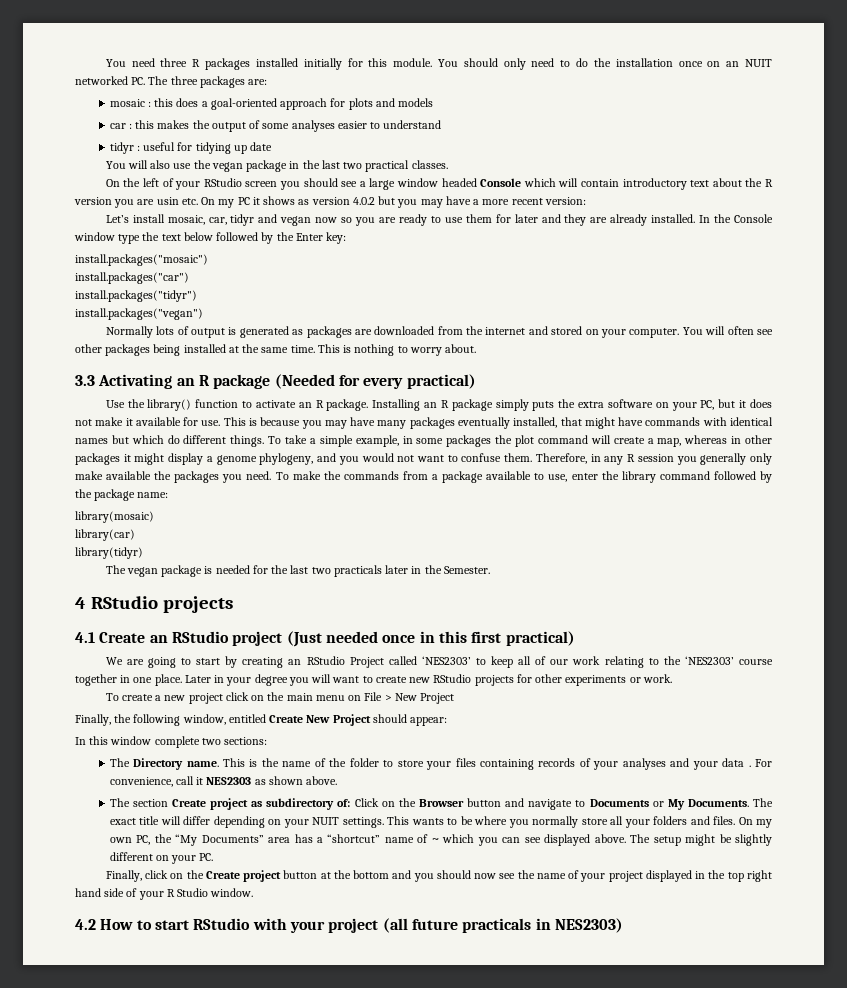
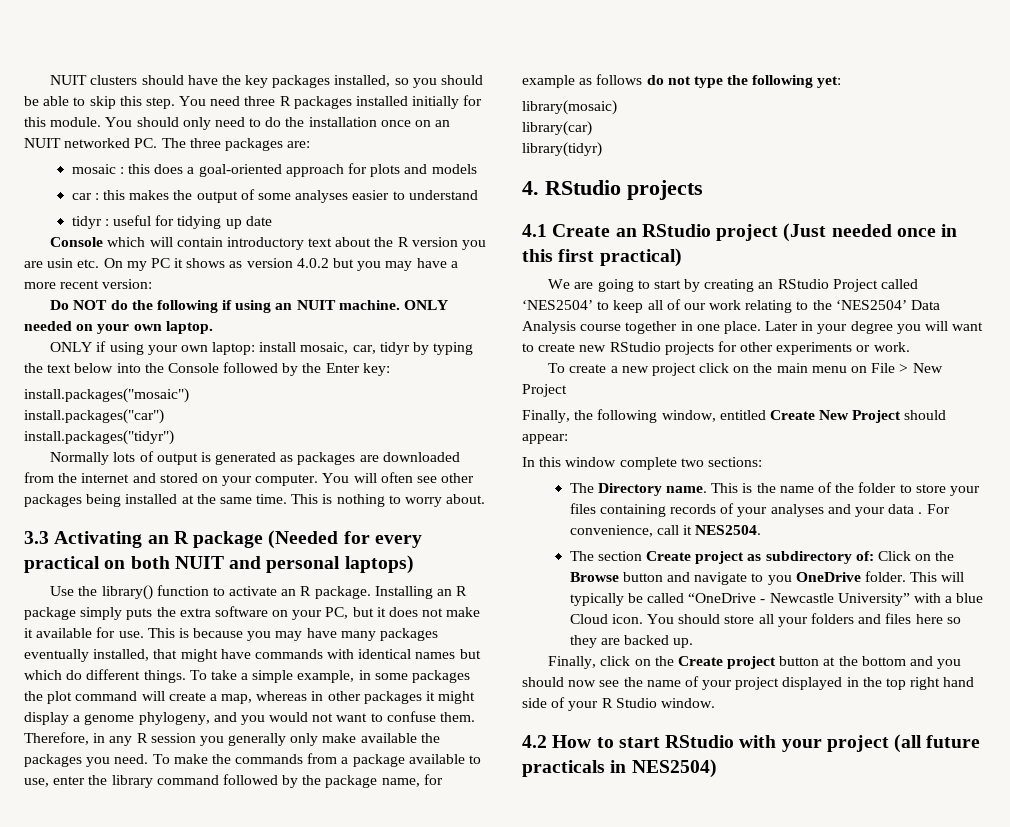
(105, 63) none -> [50,75,484,88] [24,96,175,109] NUIT clusters should have the key packages installed, so you should be able to skip this step.
[105,160,448,172] [105,178,477,190] You will also use the vegan package in the last two practical classes. // On the left of your RStudio screen you should see a large window headed -> (272, 221) none
[105,214,774,226] [74,232,213,244] Let’s install mosaic, car, tidyr and vegan now so you are ready to use them for later and they are already installed. In the Console window type the text below -> [50,300,449,313] [24,321,213,334] [50,341,474,355] [24,363,219,373] Do NOT do the following if using an NUIT machine. ONLY needed on your own laptop. // ONLY if using your own laptop: install mosaic, car, tidyr by typing the text below into the Console
[75,308,203,320] // install.packages("vegan") -> (174, 437) none
[406,374,476,389] practical) -> [24,555,414,574] practical on both NUIT and personal laptops)
[137,492,169,498] [75,511,154,523] [75,529,135,541] [75,547,143,559] [105,565,490,577] [75,597,86,609] name: // library(mosaic) // library(car) // library(tidyr) // The vegan package is needed for the last two practicals later in the Semester. // 4 -> [381,774,443,787] [522,74,842,88] [522,100,617,115] [522,121,592,136] [522,142,602,157] [522,181,539,195] name, for example as follows do not type the following yet: // library(mosaic) // library(car) // library(tidyr) // 4.
[421,656,471,665] ‘NES2303’ -> [522,300,593,310] ‘NES2504’
[684,656,734,665] ‘NES2303’ -> [835,300,941,310] [522,321,576,334] ‘NES2504’ Data Analysis
[206,776,338,785] NES2303 as shown above. -> [695,525,762,535] NES2504.
[418,799,464,807] Browser -> [569,572,619,582] Browse
[589,798,774,810] [109,816,579,828] Documents or My Documents. The exact title will differ depending on your NUIT settings. This wants to be where you normally -> [767,571,965,585] [569,593,984,606] [569,614,721,624] you OneDrive folder. This will typically be called “OneDrive - Newcastle University” with a blue Cloud icon. You should
[713,816,772,828] [109,834,772,846] [109,852,214,864] files. On my own PC, the “My Documents” area has a “shortcut” name of ~ which you can see displayed above. The setup might be slightly different on your PC. -> [885,613,961,624] [569,635,694,648] files here so they are backed up.
[554,918,623,933] NES2303) -> [631,759,717,778] NES2504)

